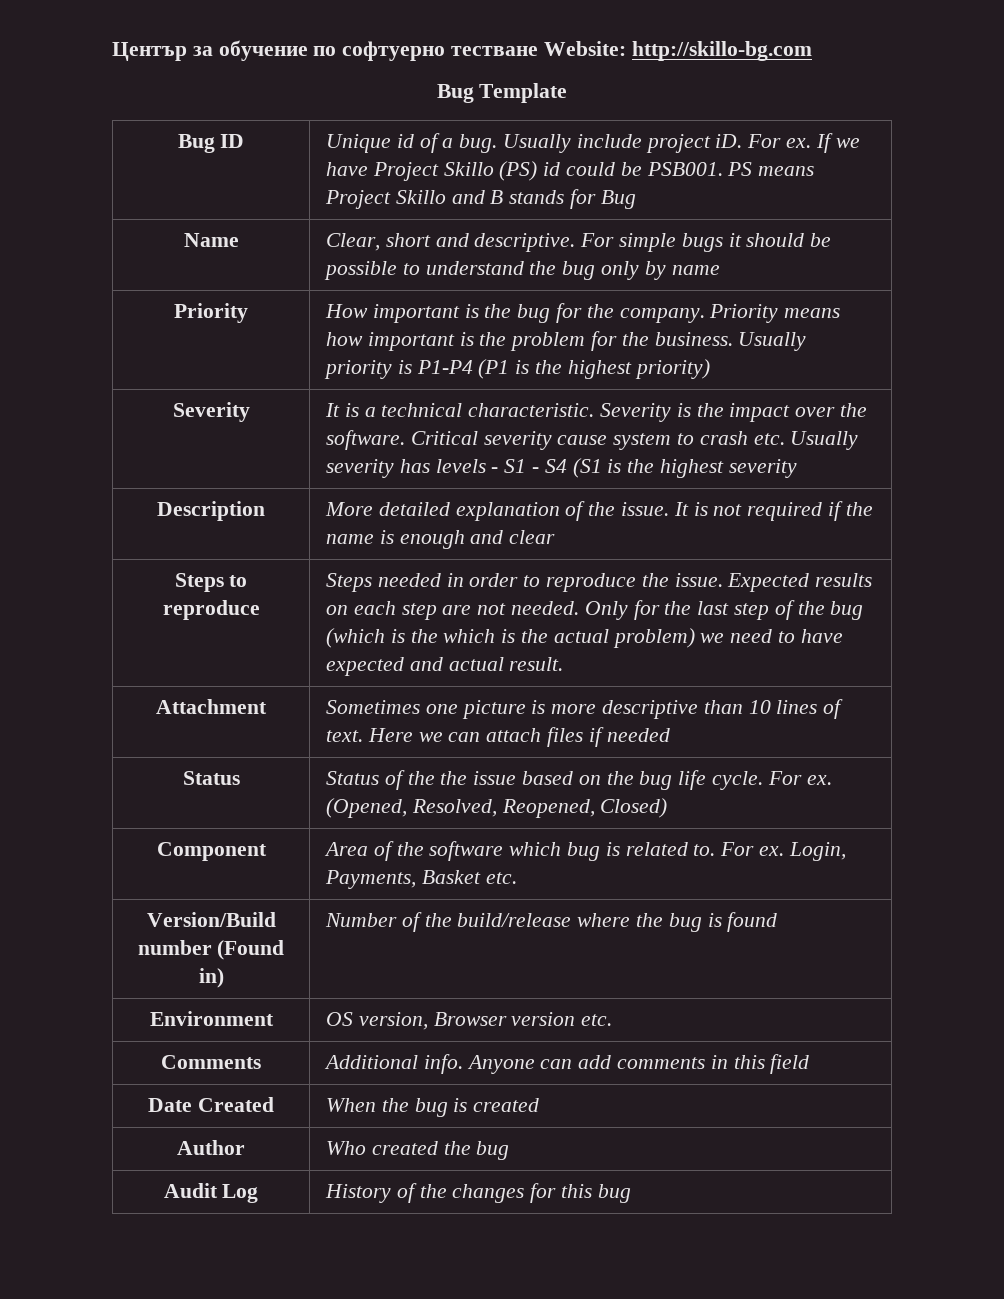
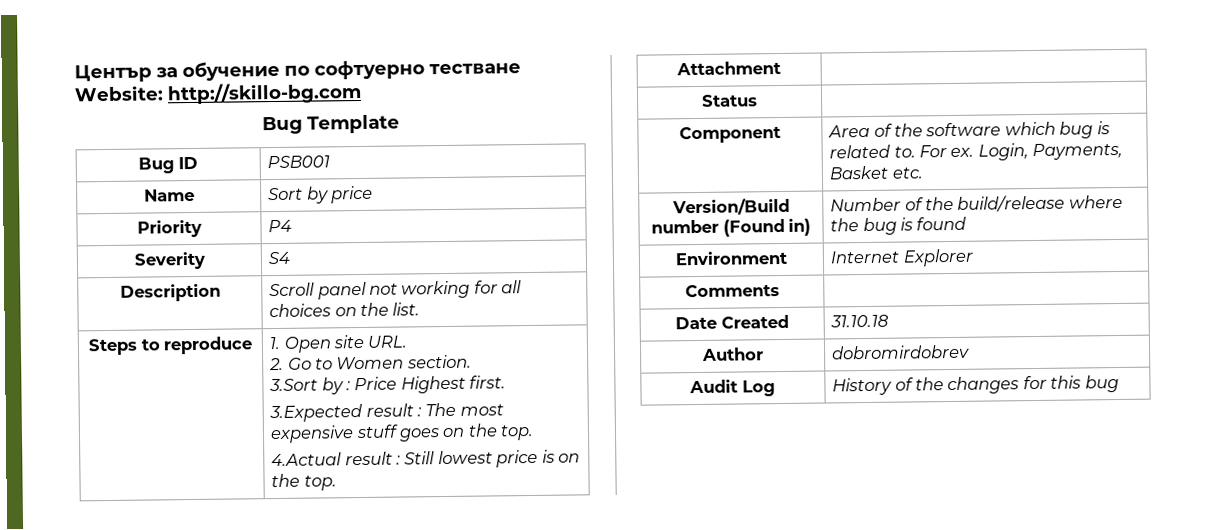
[325,133,860,153] [325,161,815,181] [324,189,636,209] [183,233,239,247] [325,233,832,252] [323,261,720,280] [174,303,248,323] [324,303,841,323] [325,331,807,351] [323,359,710,379] [172,402,250,422] [324,403,867,422] [325,430,859,450] [325,458,797,478] [157,501,265,521] [324,501,873,521] [325,530,556,549] [174,573,248,592] [162,600,260,620] [325,573,873,592] [325,600,864,620] [325,628,843,648] [325,657,564,676] [156,699,267,714] [325,699,844,719] [325,727,670,747] [182,771,240,785] [325,770,832,790] [325,798,668,818] Unique id of a bug. Usually include project iD. For ex. If we have Project Skillo (PS) id could be PSB001. PS means Project Skillo and B stands for Bug // Name | Clear, short and descriptive. For simple bugs it should be possible to understand the bug only by name // Priority | How important is the bug for the company. Priority means how important is the problem for the business. Usually priority is P1-P4 (P1 is the highest priority) // Severity | It is a technical characteristic. Severity is the impact over the software. Critical severity cause system to crash etc. Usually severity has levels - S1 - S4 (S1 is the highest severity // Description | More detailed explanation of the issue. It is not required if the name is enough and clear // Steps to reproduce | Steps needed in order to reproduce the issue. Expected results on each step are not needed. Only for the last step of the bug (which is the which is the actual problem) we need to have expected and actual result. // Attachment | Sometimes one picture is more descriptive than 10 lines of text. Here we can attach files if needed // Status | Status of the the issue based on the bug life cycle. For ex. (Opened, Resolved, Reopened, Closed) -> [267,155,331,169] [143,188,195,202] [268,185,374,204] [136,219,202,238] [268,219,293,233] [133,251,206,270] [268,251,291,265] [119,283,221,302] [269,280,523,300] [269,302,421,318] [88,336,253,356] [269,334,408,353] [269,354,472,371] [269,375,507,395] [269,402,504,423] [270,423,535,444] [271,449,581,468] [271,473,337,491] [676,60,781,76] [701,94,758,107] PSB001 // Name | Sort by price // Priority | P4 // Severity | S4 // Description | Scroll panel not working for all choices on the list. // Steps to reproduce | 1. Open site URL. // 2. Go to Women section. // 3.Sort by : Price Highest first. // 3.Expected result : The most expensive stuff goes on the top. // 4.Actual result : Still lowest price is on the top. // Attachment | // Status |
[325,1012,613,1030] [161,1055,261,1069] [323,1054,810,1074] [148,1097,274,1112] [325,1098,540,1117] [177,1140,245,1155] [325,1141,510,1160] OS version, Browser version etc. // Comments | Additional info. Anyone can add comments in this field // Date Created | When the bug is created // Author | Who created the bug -> [830,248,974,267] [684,284,780,298] [675,314,789,330] [830,314,890,328] [700,347,764,361] [831,344,971,360] Internet Explorer // Comments | // Date Created | 31.10.18 // Author | dobromirdobrev

